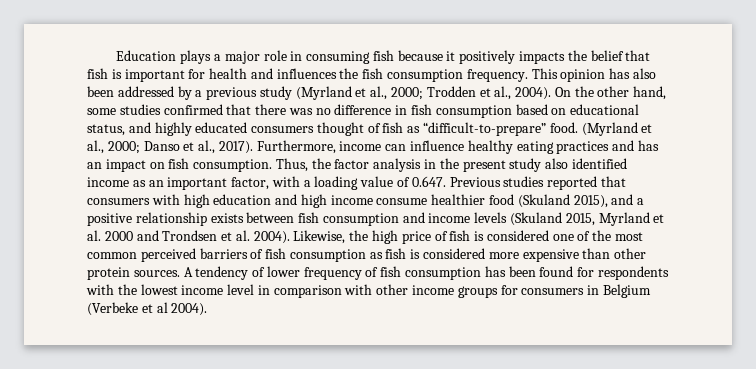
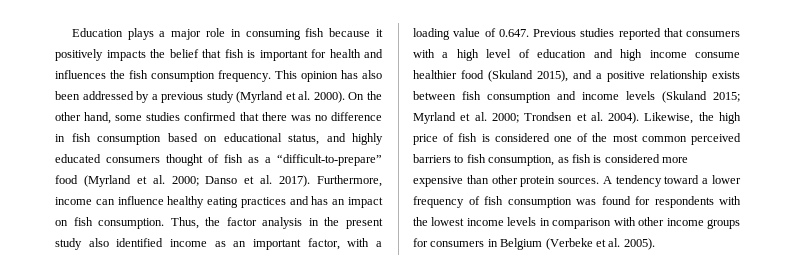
[370,86,552,100] al., 2000; Trodden et al., 2004). -> [298,91,345,103] al. 2000).
[423,122,653,136] [87,140,104,154] “difficult-to-prepare” food. (Myrland et al., -> [265,154,382,166] [55,175,165,187] a “difficult-to-prepare” food (Myrland et al.
[198,140,216,154] al., -> [260,175,273,184] al.
[183,194,210,208] high -> [442,49,530,61] a high level of
[565,213,595,226] 2015, -> [713,92,740,102] 2015;
[104,230,159,241] 2000 and -> [491,113,519,123] 2000;
[250,248,366,262] of fish consumption -> [454,154,555,166] to fish consumption,
[252,267,266,277] of -> [664,175,709,184] toward a
[484,266,536,277] has been -> [576,199,596,205] was
[227,284,255,295] level -> [507,217,537,226] levels
[156,302,208,316] al 2004). -> [608,238,655,250] al. 2005).

